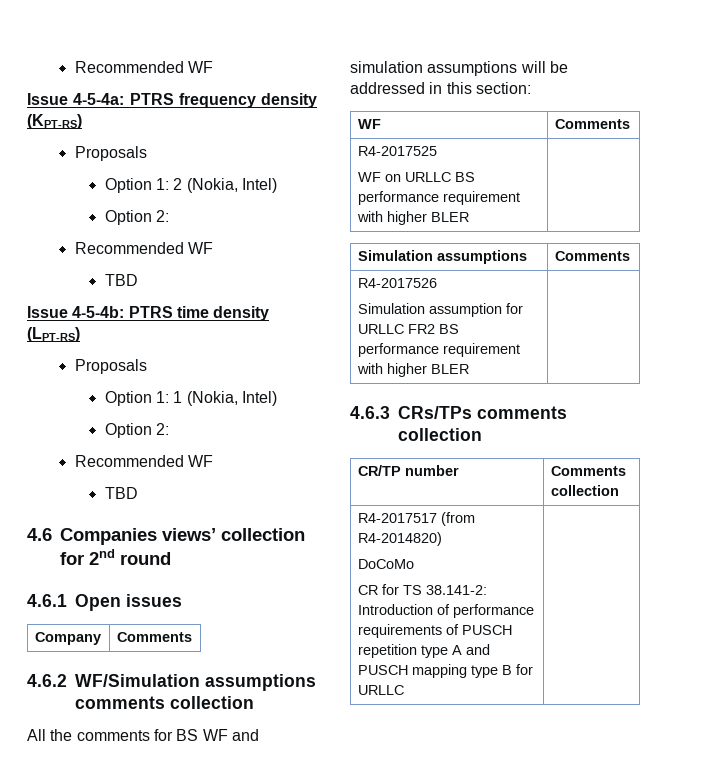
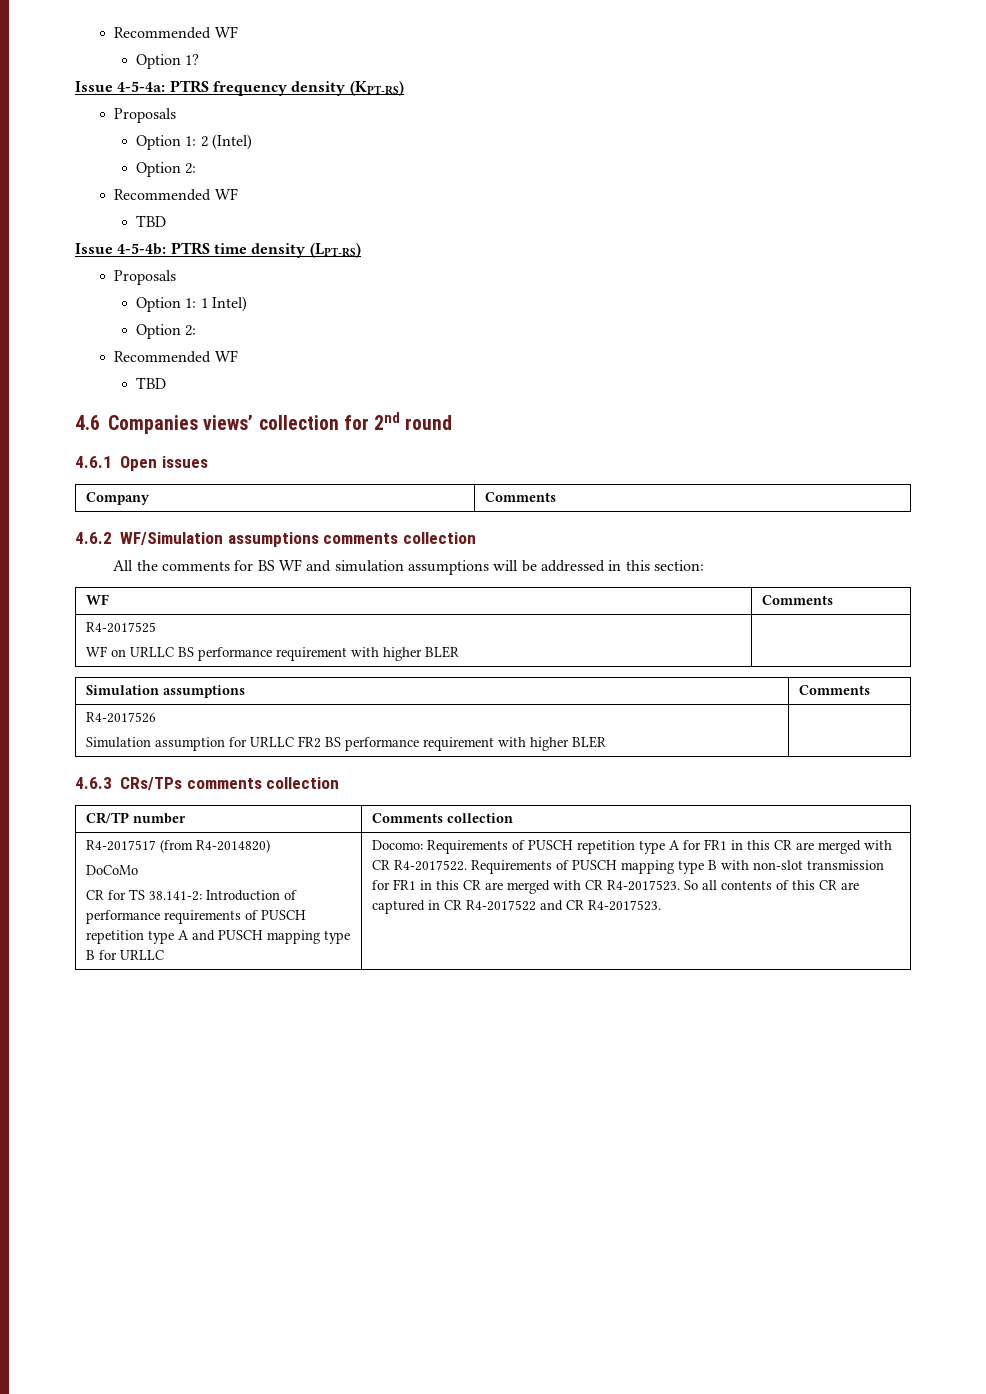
[74,61,213,73] Recommended WF -> [114,26,238,39] [136,54,200,69] Recommended WF // Option 1?
[186,178,277,193] (Nokia, Intel) -> [212,134,253,150] (Intel)
[186,391,238,406] (Nokia, -> (208, 303) none
(404, 690) none -> [372,839,893,854] [372,860,885,874] [372,879,860,894] [372,900,662,914] Docomo: Requirements of PUSCH repetition type A for FR1 in this CR are merged with CR R4-2017522. Requirements of PUSCH mapping type B with non-slot transmission for FR1 in this CR are merged with CR R4-2017523. So all contents of this CR are captured in CR R4-2017522 and CR R4-2017523.

